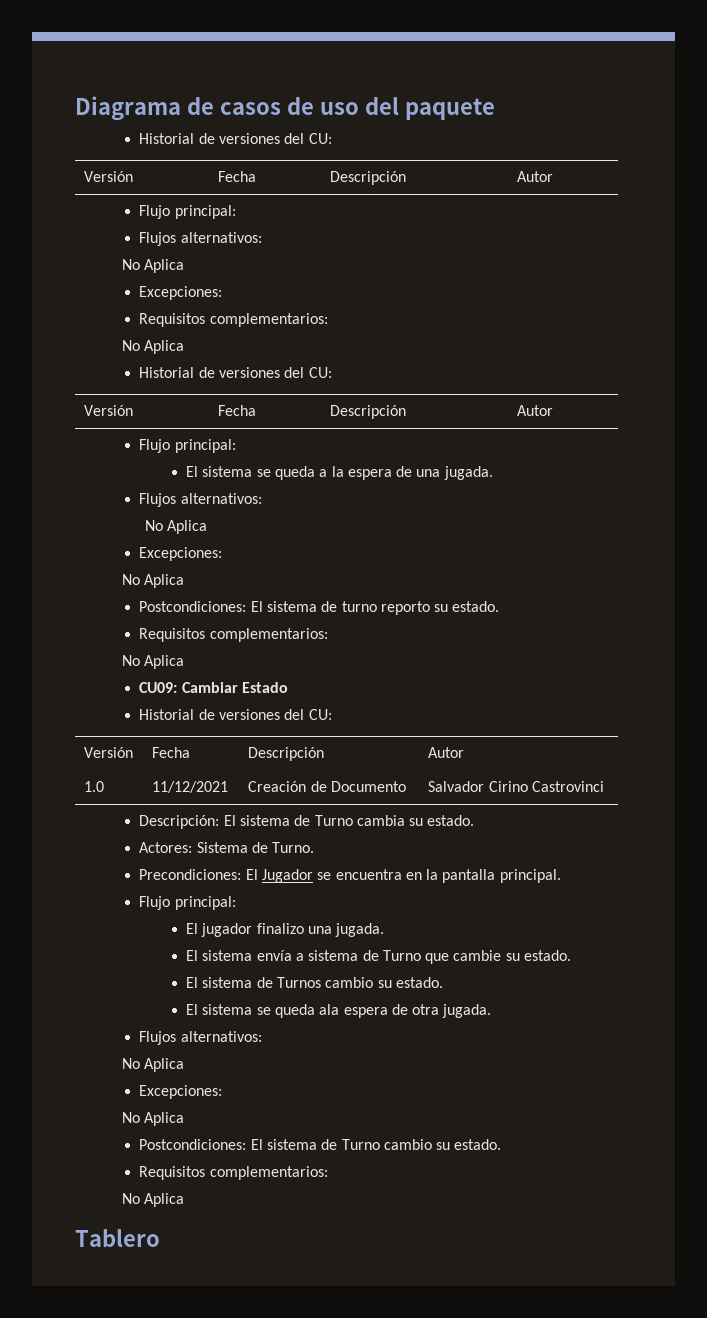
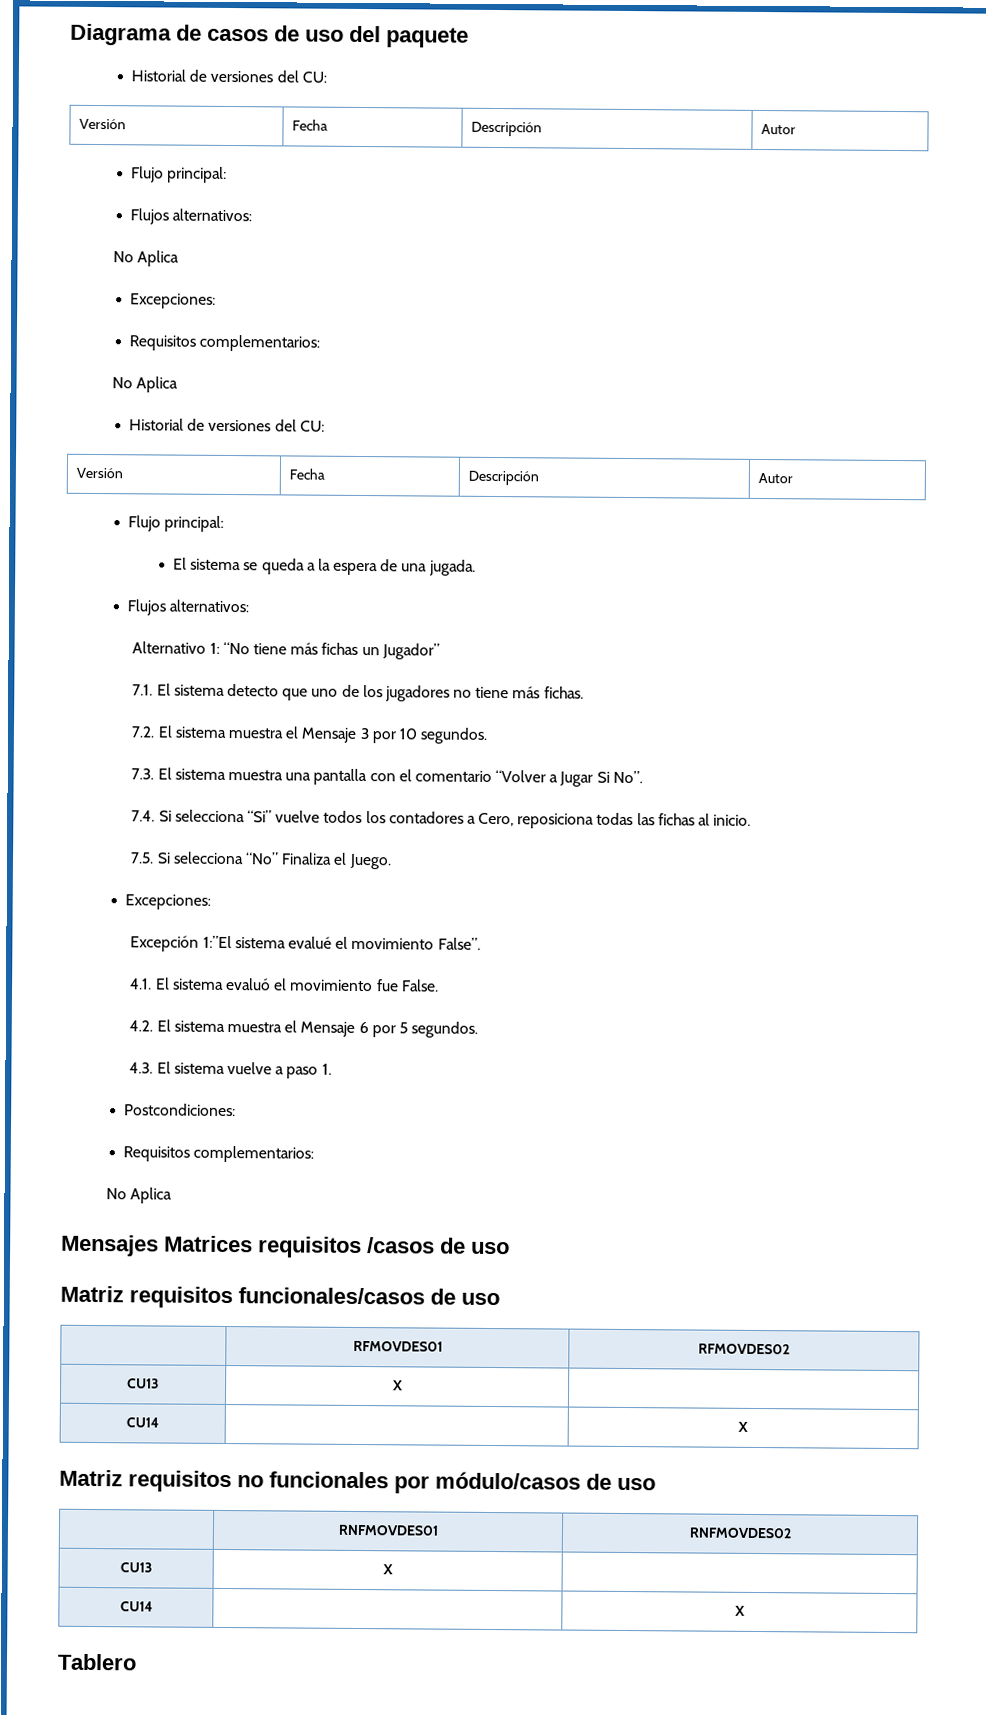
[144,520,208,534] [139,547,223,561] [121,574,184,588] [139,601,500,615] [139,628,328,642] [121,655,184,669] [139,682,288,693] [139,709,332,720] [84,747,134,758] [152,747,191,758] [248,747,325,761] [428,747,465,758] [84,781,105,792] [152,781,229,793] [248,781,407,792] [428,781,605,792] [139,815,475,829] [139,842,315,853] [139,869,561,883] [139,896,236,910] [185,923,385,937] [185,950,572,964] [185,977,443,988] [185,1004,492,1018] [139,1031,262,1045] [121,1058,184,1072] [139,1085,223,1099] [121,1112,184,1126] [139,1139,502,1150] [139,1166,328,1180] [121,1193,184,1207] No Aplica // Excepciones: // No Aplica // Postcondiciones: El sistema de turno reporto su estado. // Requisitos complementarios: // No Aplica // CU09: Cambiar Estado // Historial de versiones del CU: // Versión | Fecha | Descripción | Autor // 1.0 | 11/12/2021 | Creación de Documento | Salvador Cirino Castrovinci // Descripción: El sistema de Turno cambia su estado. // Actores: Sistema de Turno. // Precondiciones: El Jugador se encuentra en la pantalla principal. // Flujo principal: // El jugador finalizo una jugada. // El sistema envía a sistema de Turno que cambie su estado. // El sistema de Turnos cambio su estado. // El sistema se queda ala espera de otra jugada. // Flujos alternativos: // No Aplica // Excepciones: // No Aplica // Postcondiciones: El sistema de Turno cambio su estado. // Requisitos complementarios: // No Aplica -> [132,641,440,660] [132,683,584,702] [131,725,489,744] [131,767,643,787] [131,809,752,829] [130,851,392,870] [124,894,211,910] [130,935,481,952] [130,977,439,992] [129,1019,479,1038] [129,1061,332,1079] [123,1103,236,1117] [122,1145,315,1163] [105,1187,173,1204] [61,1234,510,1259] [60,1285,500,1309] [352,1340,443,1352] [698,1343,790,1355] [127,1378,160,1389] [391,1380,403,1391] [126,1417,159,1428] [737,1421,748,1432] [59,1469,656,1494] [337,1524,439,1536] [688,1527,792,1539] [119,1562,153,1573] [381,1564,393,1575] [119,1601,153,1612] [733,1605,745,1616] Alternativo 1: “No tiene más fichas un Jugador” // 7.1. El sistema detecto que uno de los jugadores no tiene más fichas. // 7.2. El sistema muestra el Mensaje 3 por 10 segundos. // 7.3. El sistema muestra una pantalla con el comentario “Volver a Jugar Si No”. // 7.4. Si selecciona “Si” vuelve todos los contadores a Cero, reposiciona todas las fichas al inicio. // 7.5. Si selecciona “No” Finaliza el Juego. // Excepciones: // Excepción 1:”El sistema evalué el movimiento False”. // 4.1. El sistema evaluó el movimiento fue False. // 4.2. El sistema muestra el Mensaje 6 por 5 segundos. // 4.3. El sistema vuelve a paso 1. // Postcondiciones: // Requisitos complementarios: // No Aplica // Mensajes Matrices requisitos /casos de uso // Matriz requisitos funcionales/casos de uso // | RFMOVDES01 | RFMOVDES02 // CU13 | X | // CU14 | | X // Matriz requisitos no funcionales por módulo/casos de uso // | RNFMOVDES01 | RNFMOVDES02 // CU13 | X | // CU14 | | X

